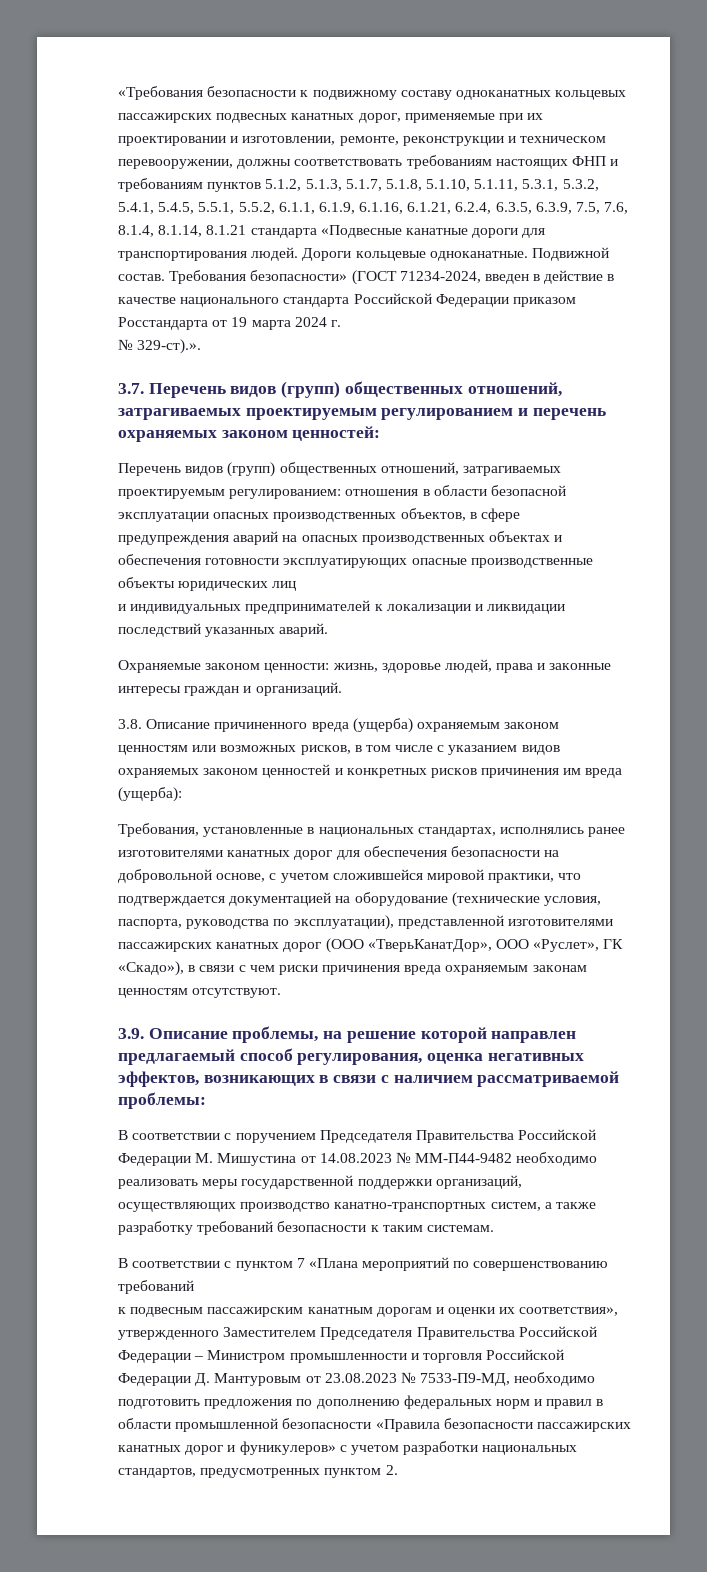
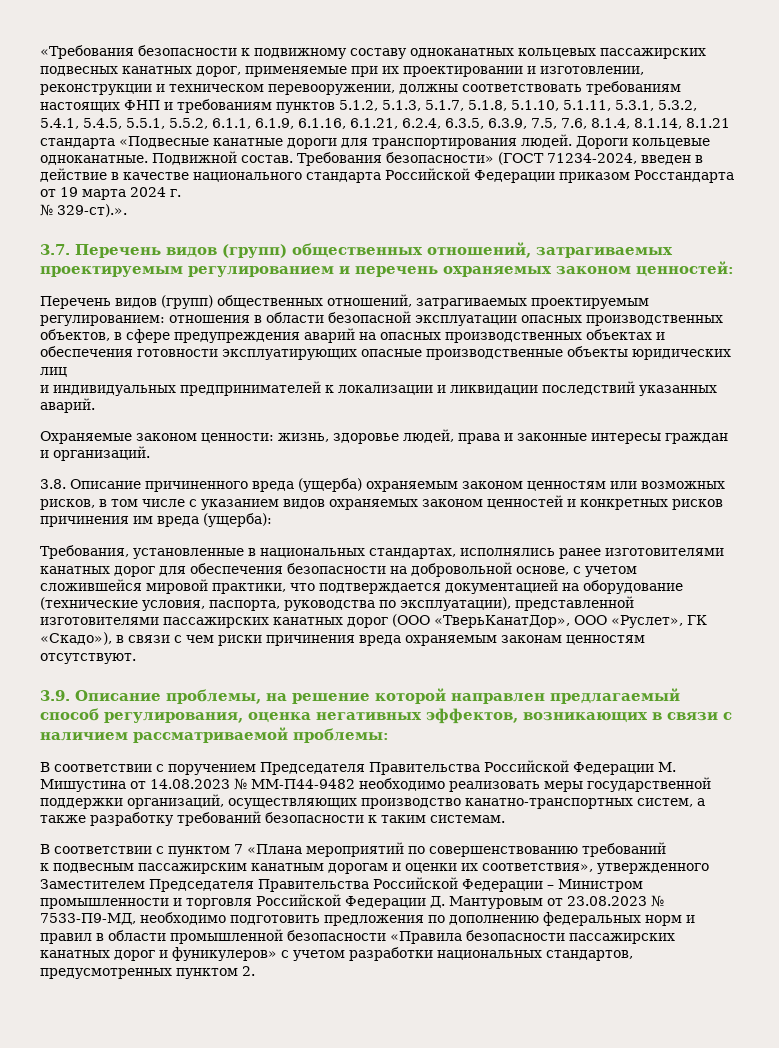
[339,136,399,146] ремонте, -> (644, 70) none

